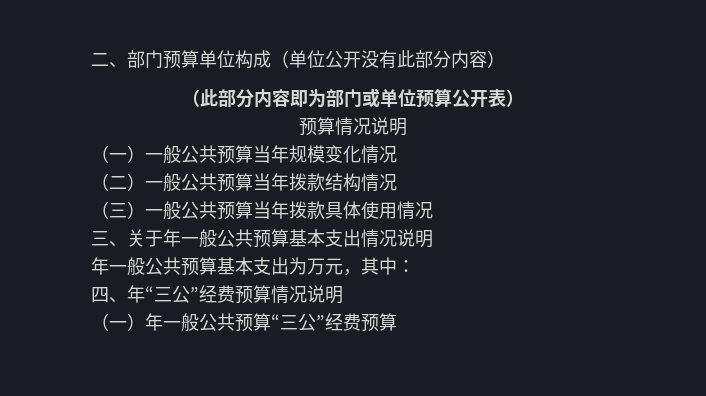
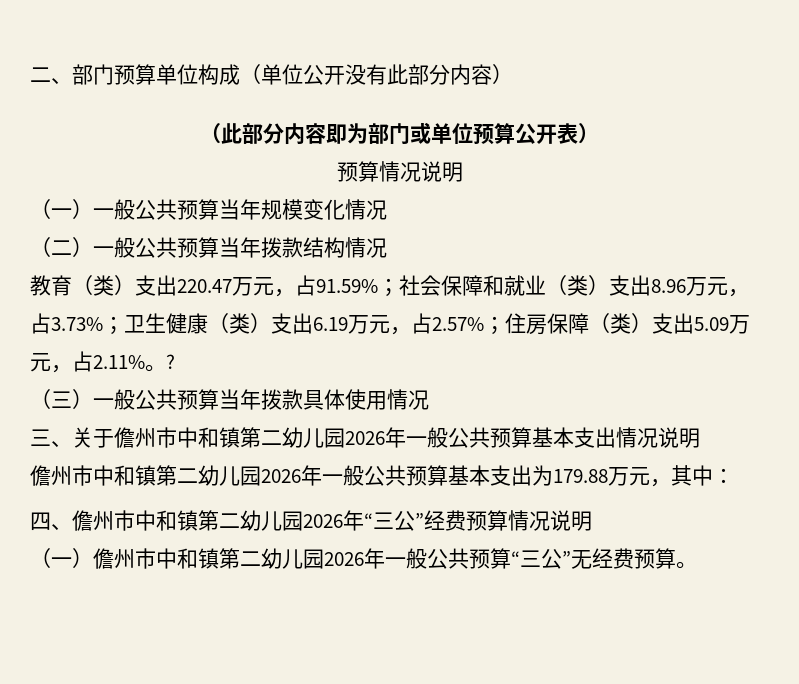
(397, 182) none -> [30,275,749,297] [30,313,750,335] [30,351,175,373] // 教育（类）支出220.47万元，占91.59%；社会保障和就业（类）支出8.96万元，占3.73%；卫生健康（类）支出6.19万元，占2.57%；住房保障（类）支出5.09万元，占2.11%。?
(163, 238) none -> [114,427,385,448] 儋州市中和镇第二幼儿园2026
(433, 239) none -> [30,465,301,486] 儋州市中和镇第二幼儿园2026
(307, 266) none -> [553,469,608,483] 179.88
(127, 300) none -> [72,510,343,531] 儋州市中和镇第二幼儿园2026
(145, 322) none -> [93,548,364,569] 儋州市中和镇第二幼儿园2026
[325,313,397,332] 经费预算 -> [571,548,697,569] 无经费预算。

